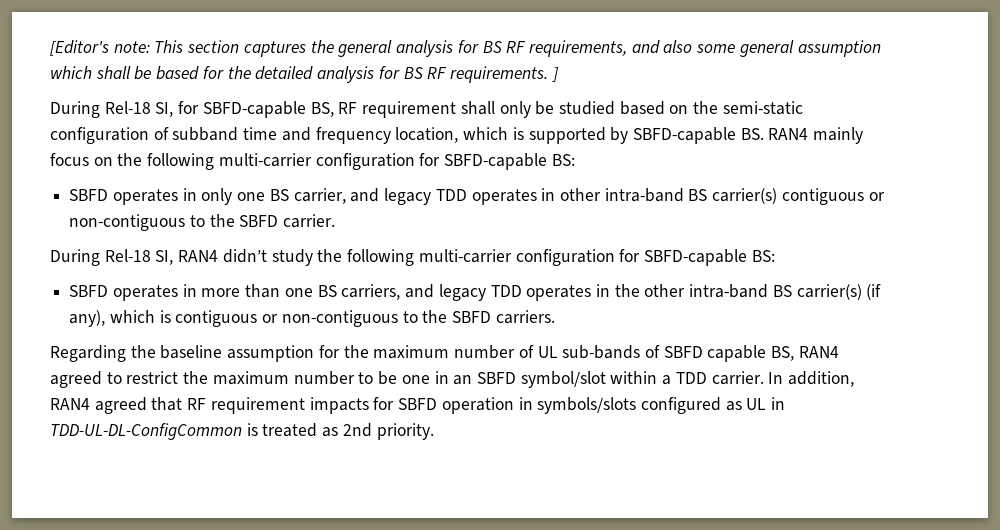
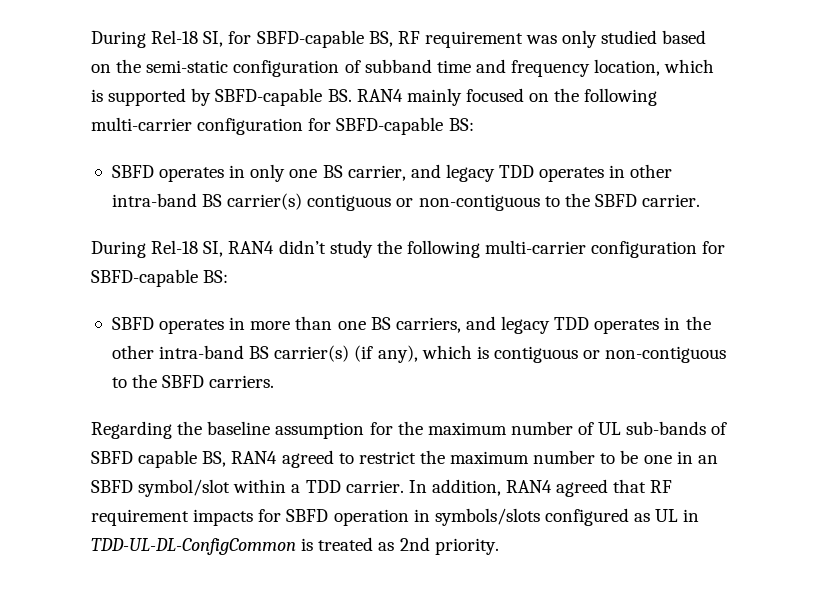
[50,40,881,57] [50,66,559,83] [Editor's note: This section captures the general analysis for BS RF requirements, and also some general assumption which shall be based for the detailed analysis for BS RF requirements. ] // -> (91, 39) none
[460,101,555,118] shall only be -> [526,30,598,48] was only
[50,153,89,166] focus -> [465,88,524,102] focused

